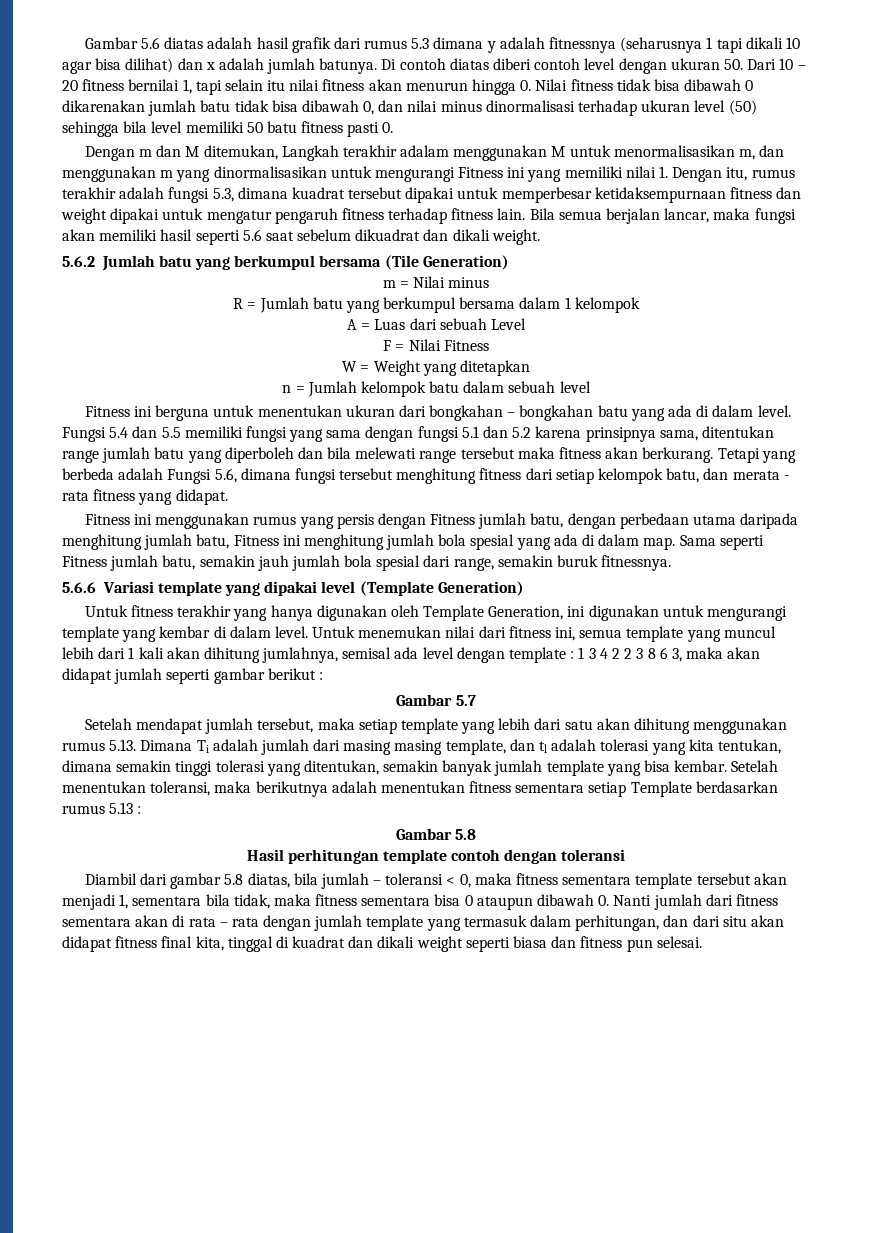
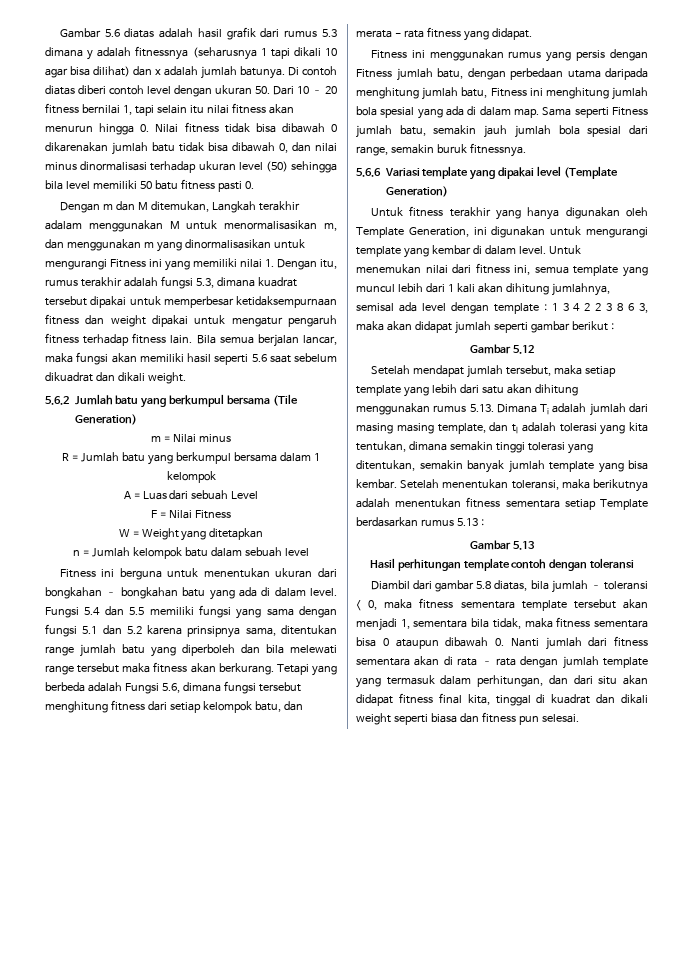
[455,695,476,706] 5.7 -> [512,345,534,354] 5.12
[455,829,477,840] 5.8 -> [512,541,535,550] 5.13

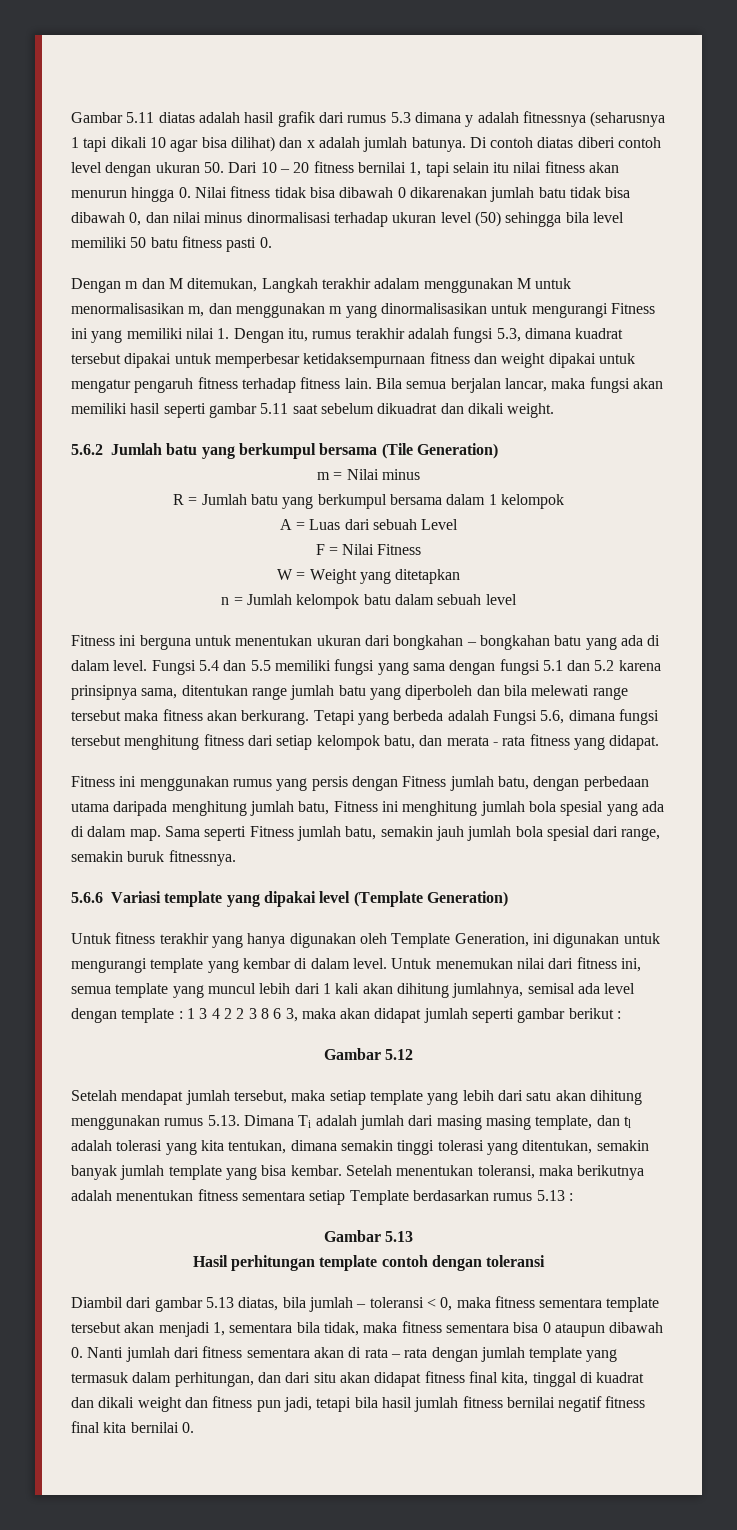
[59,28,120,38] Gambar 5.6 -> [71,112,155,123] Gambar 5.11
[251,354,267,362] 5.6 -> [208,403,289,418] gambar 5.11
[476,581,492,589] 5.8 -> [205,1297,234,1308] 5.13
[393,713,457,725] seperti biasa -> (182, 1404) none
[541,714,579,723] selesai. -> [283,1396,646,1412] [71,1421,194,1433] jadi, tetapi bila hasil jumlah fitness bernilai negatif fitness final kita bernilai 0.

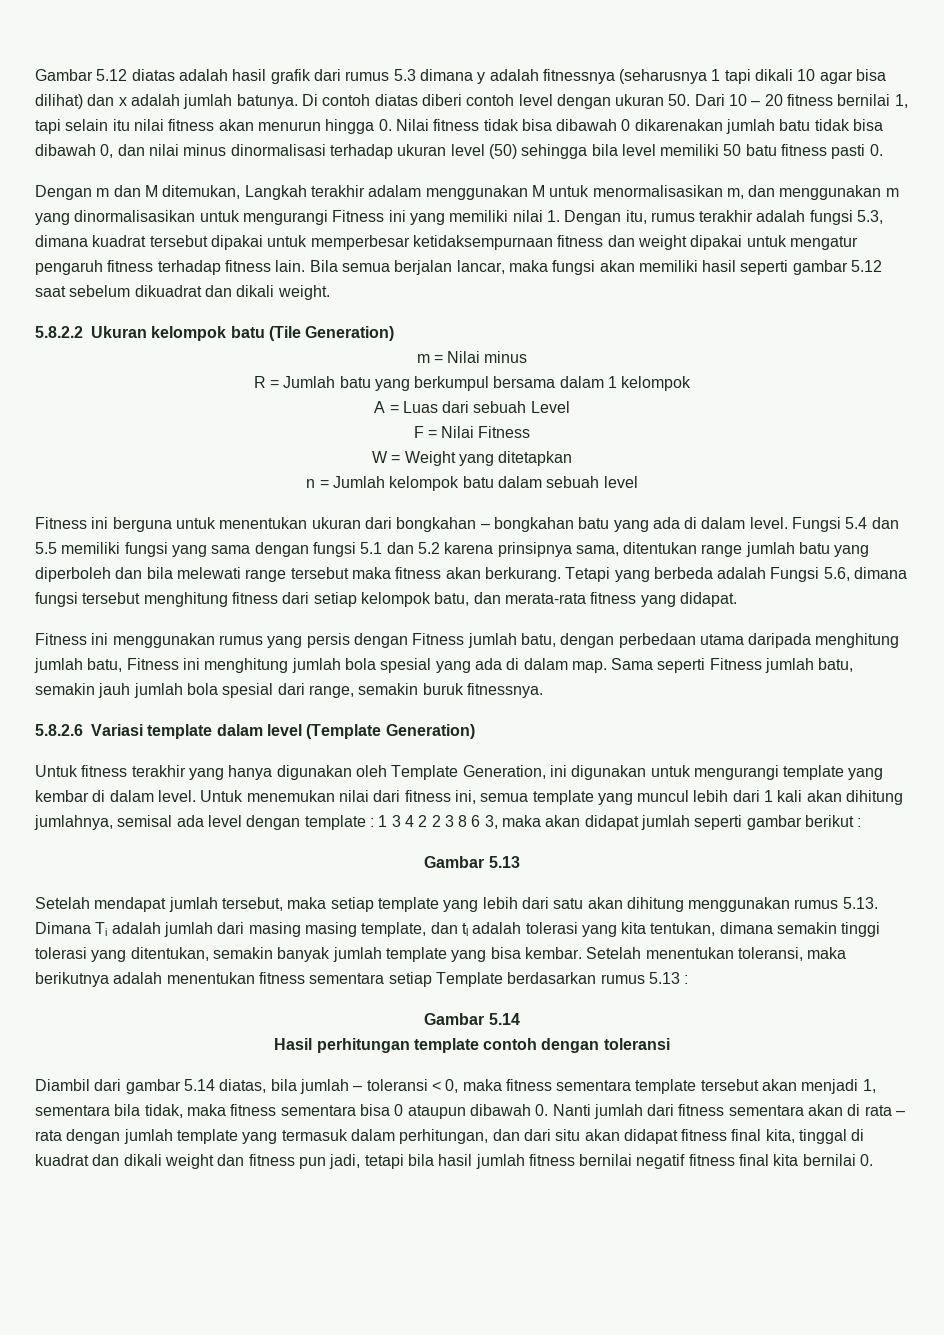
[71,112,155,123] Gambar 5.11 -> [35,69,128,81] Gambar 5.12
[260,403,289,414] 5.11 -> [851,260,883,272] 5.12
[71,443,378,459] 5.6.2 Jumlah batu yang berkumpul bersama -> [35,326,265,341] 5.8.2.2 Ukuran kelompok batu
[446,736,526,746] merata - rata -> [504,593,586,604] merata-rata
[71,892,103,903] 5.6.6 -> [35,724,83,736] 5.8.2.6
[226,891,316,907] yang dipakai -> [216,724,263,736] dalam
[385,1049,414,1060] 5.12 -> [488,856,520,868] 5.13
[385,1231,414,1242] 5.13 -> [488,1013,520,1025] 5.14
[205,1297,234,1308] 5.13 -> [183,1079,215,1091] 5.14

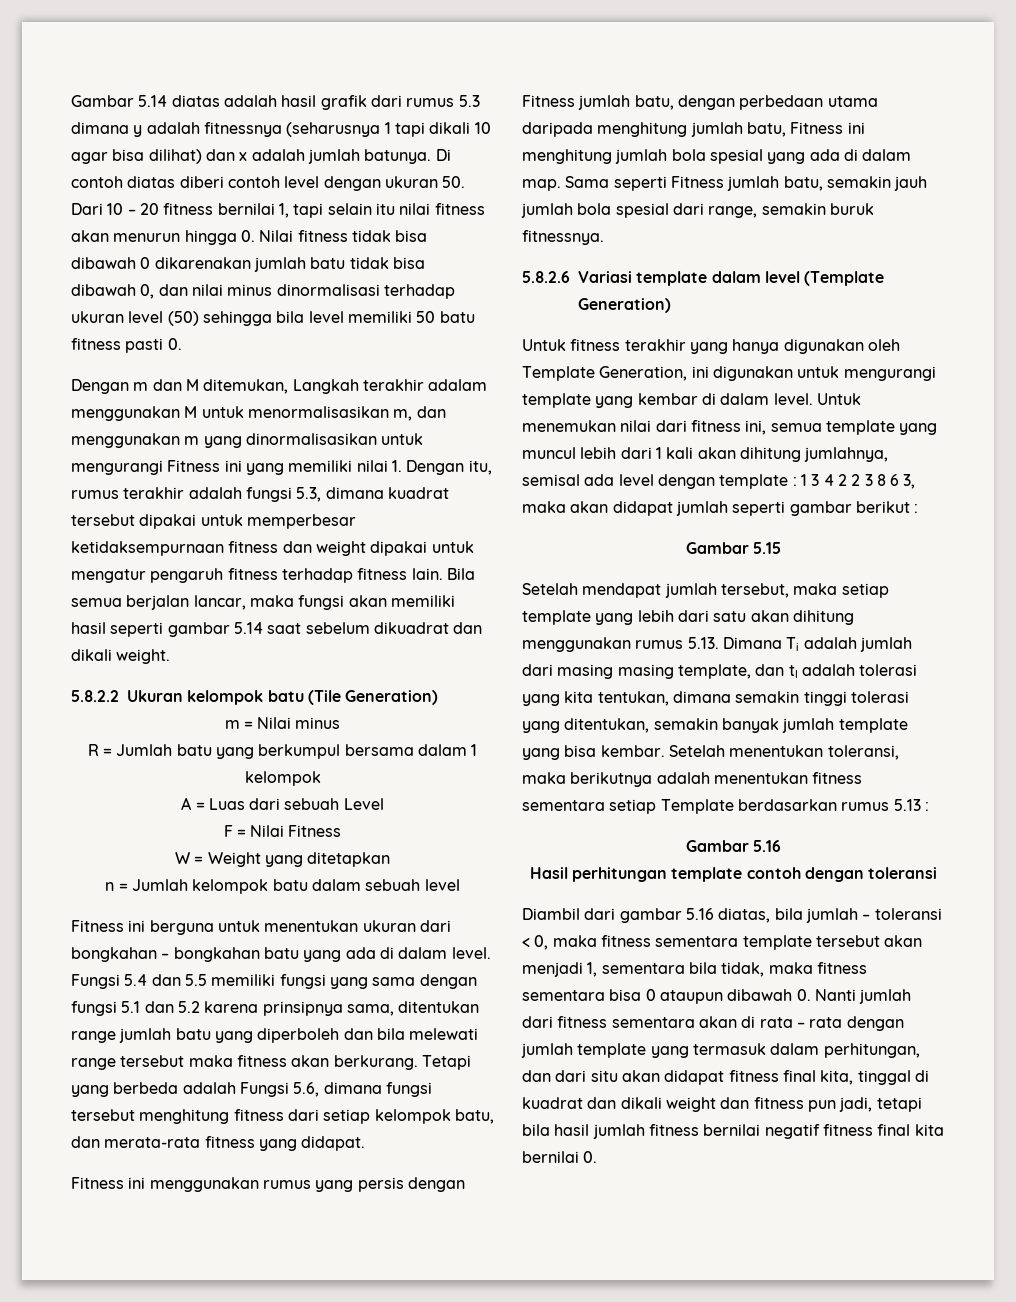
[35,69,128,81] Gambar 5.12 -> [71,95,168,107] Gambar 5.14
[851,260,883,272] 5.12 -> [233,622,263,634] 5.14
[488,856,520,868] 5.13 -> [753,542,782,554] 5.15
[488,1013,520,1025] 5.14 -> [753,840,782,852] 5.16
[183,1079,215,1091] 5.14 -> [685,908,714,920] 5.16

